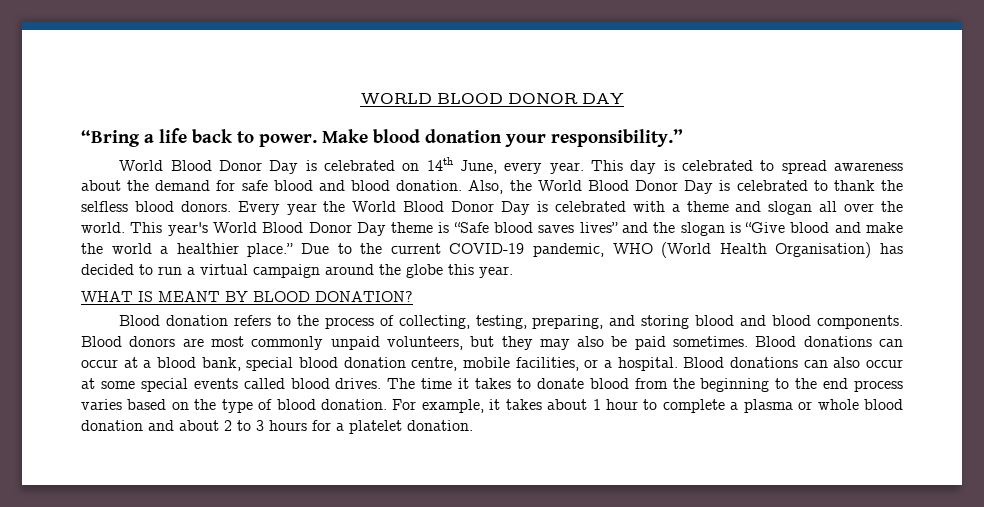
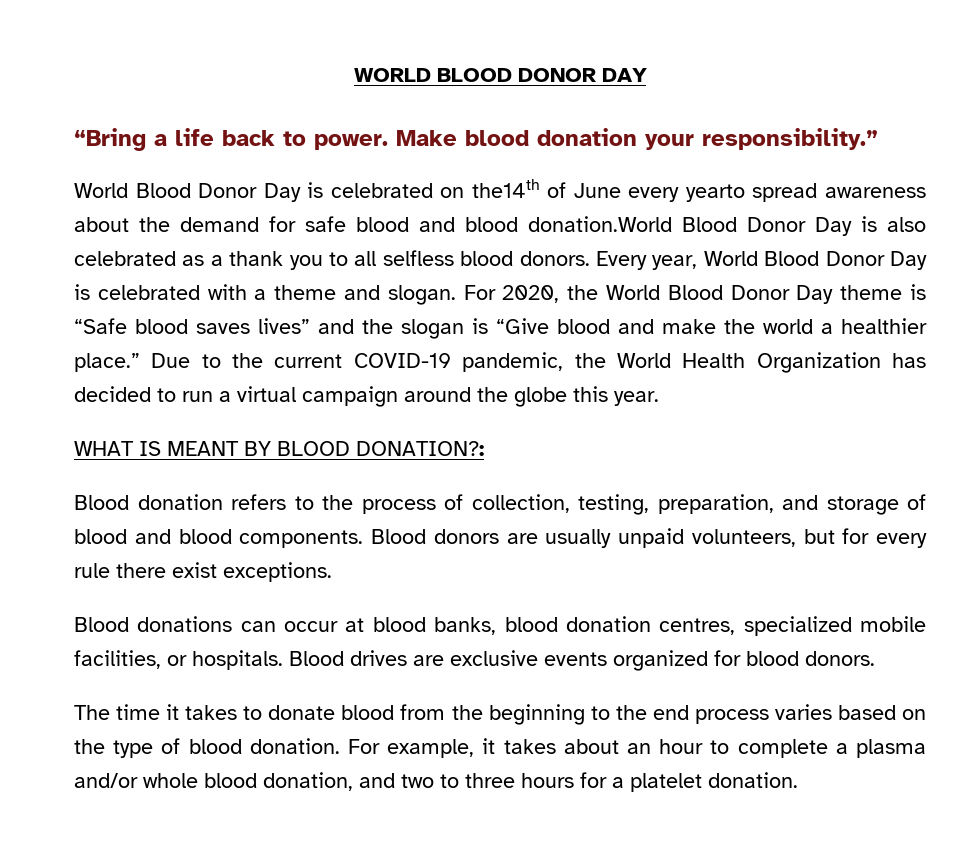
[426,157,775,174] 14th June, every year. This day is celebrated to -> [471,179,745,202] the14th of June every yearto
[396,180,903,194] donation. Also, the World Blood Donor Day is celebrated to thank the -> [528,216,926,236] [74,251,377,270] donation.World Blood Donor Day is also celebrated as a thank you to all
[286,201,346,215] year the -> [652,255,698,270] year,
[768,201,904,215] [81,222,208,236] slogan all over the world. This year's -> [387,285,599,305] slogan. For 2020, the
[612,242,872,258] WHO (World Health Organisation) -> [574,352,881,373] the World Health Organization
[315,291,413,302] DONATION? -> [356,441,484,456] DONATION?:
[398,315,690,329] collecting, testing, preparing, and storing -> [471,494,926,515] collection, testing, preparation, and storage of
[210,336,324,350] most commonly -> [545,529,612,548] usually
[501,336,749,350] they may also be paid sometimes. -> [842,528,927,548] [74,562,332,582] for every rule there exist exceptions. //
[143,357,903,371] [81,378,382,392] a blood bank, special blood donation centre, mobile facilities, or a hospital. Blood donations can also occur at some special events called blood drives. -> [372,616,927,636] [74,650,875,671] blood banks, blood donation centres, specialized mobile facilities, or hospitals. Blood drives are exclusive events organized for blood donors. //
[592,399,601,410] 1 -> [627,743,651,754] an
[798,401,813,410] or -> [74,773,138,788] and/or
[81,420,264,431] donation and about 2 to 3 -> [263,772,515,791] donation, and two to three

